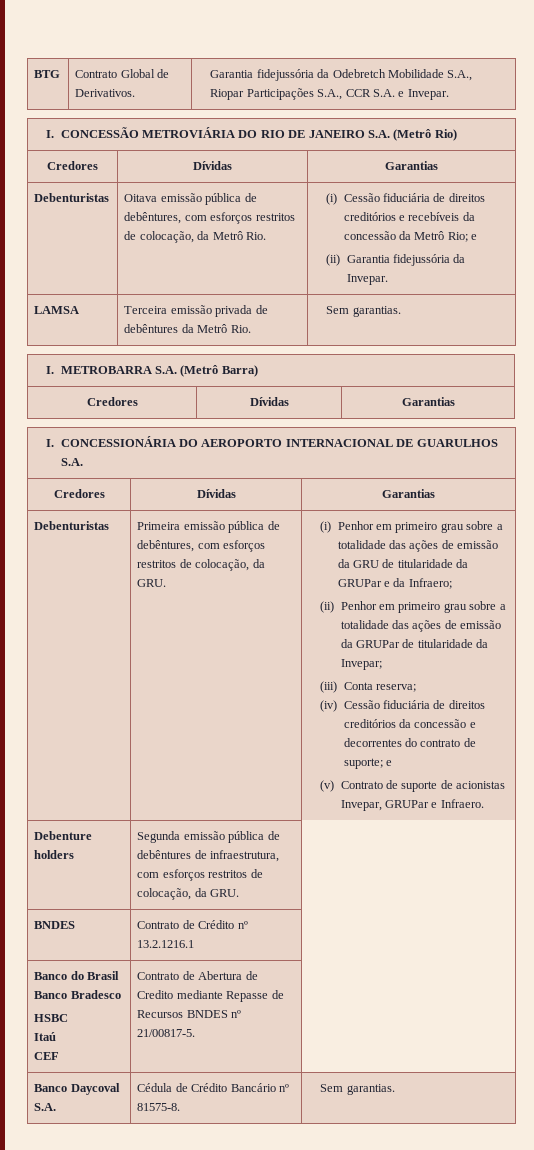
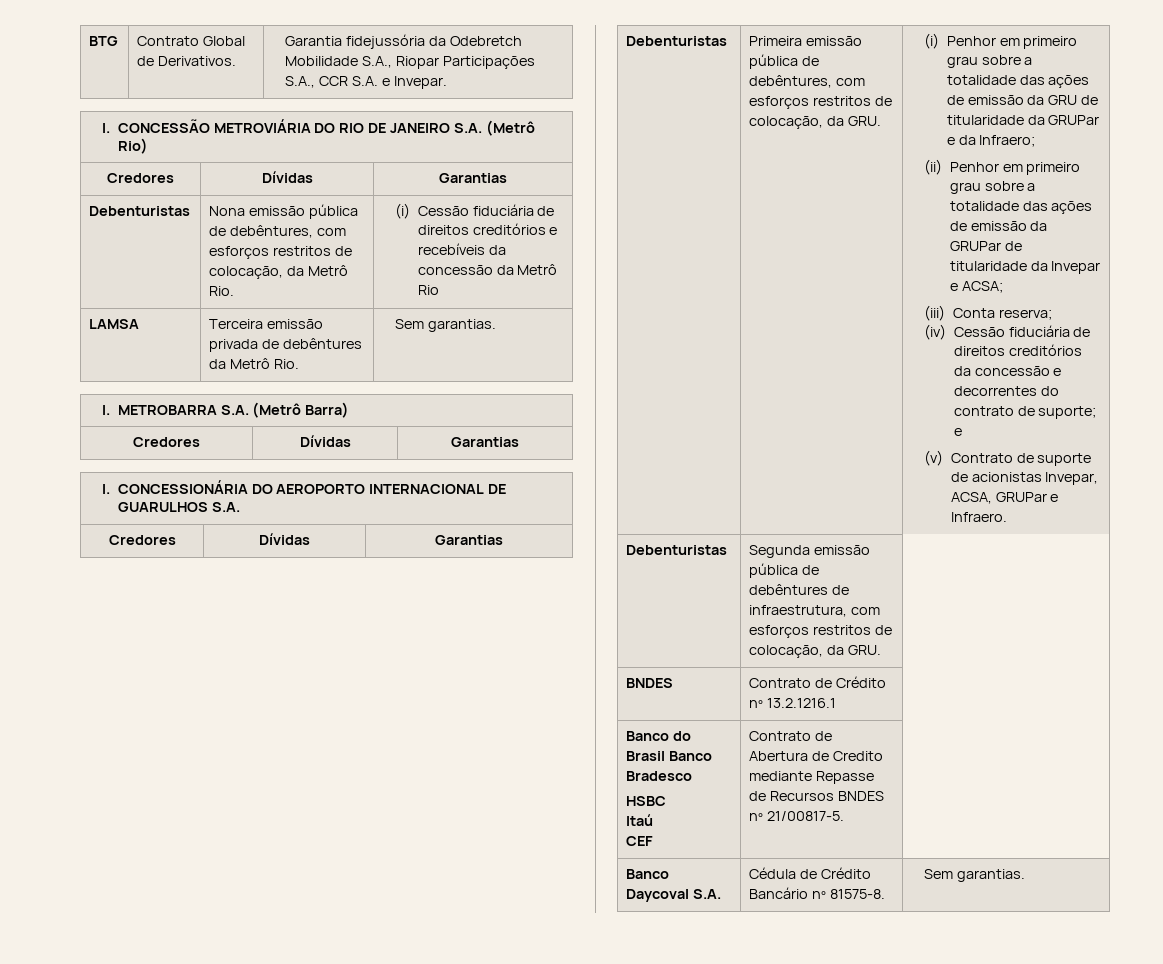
[124,194,158,202] Oitava -> [209,206,246,216] Nona
[447,232,478,242] [326,254,466,266] [346,274,388,285] Rio; e // (ii) Garantia fidejussória da Invepar. -> [417,285,439,295] Rio
[340,659,382,670] Invepar; -> [1051,261,1101,274] [949,281,1003,293] Invepar e ACSA;
(382, 805) none -> [950,492,992,504] ACSA,
[34,831,93,840] [34,850,75,859] Debenture holders -> [626,545,728,555] Debenturistas

